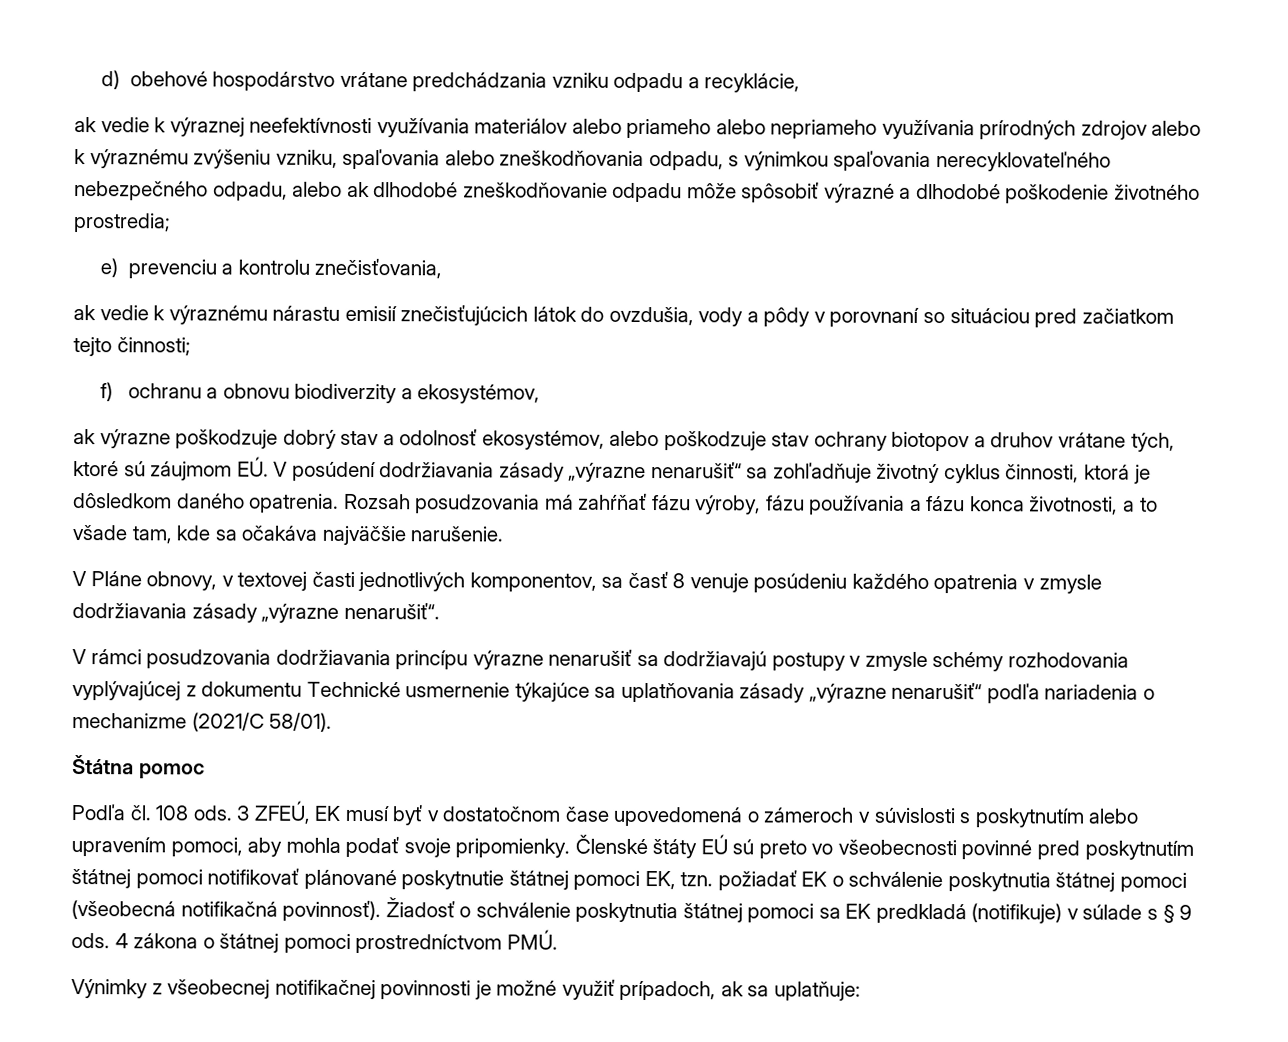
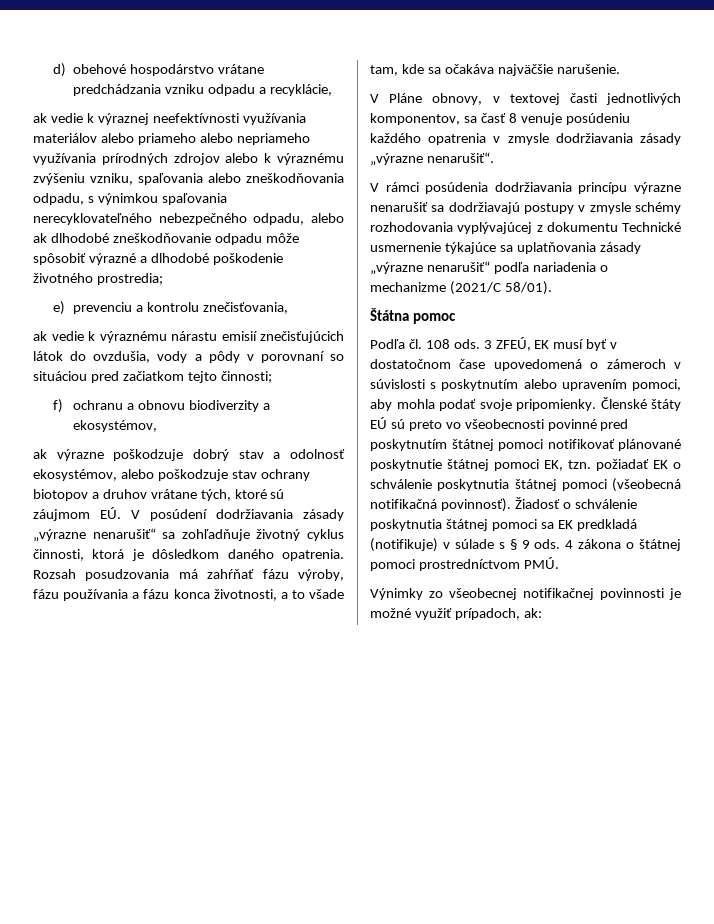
[146,649,272,669] posudzovania -> [425,182,489,194] posúdenia
[151,983,163,995] z -> [429,591,443,598] zo
[720,981,861,1001] ak sa uplatňuje: -> [523,608,542,618] ak:

